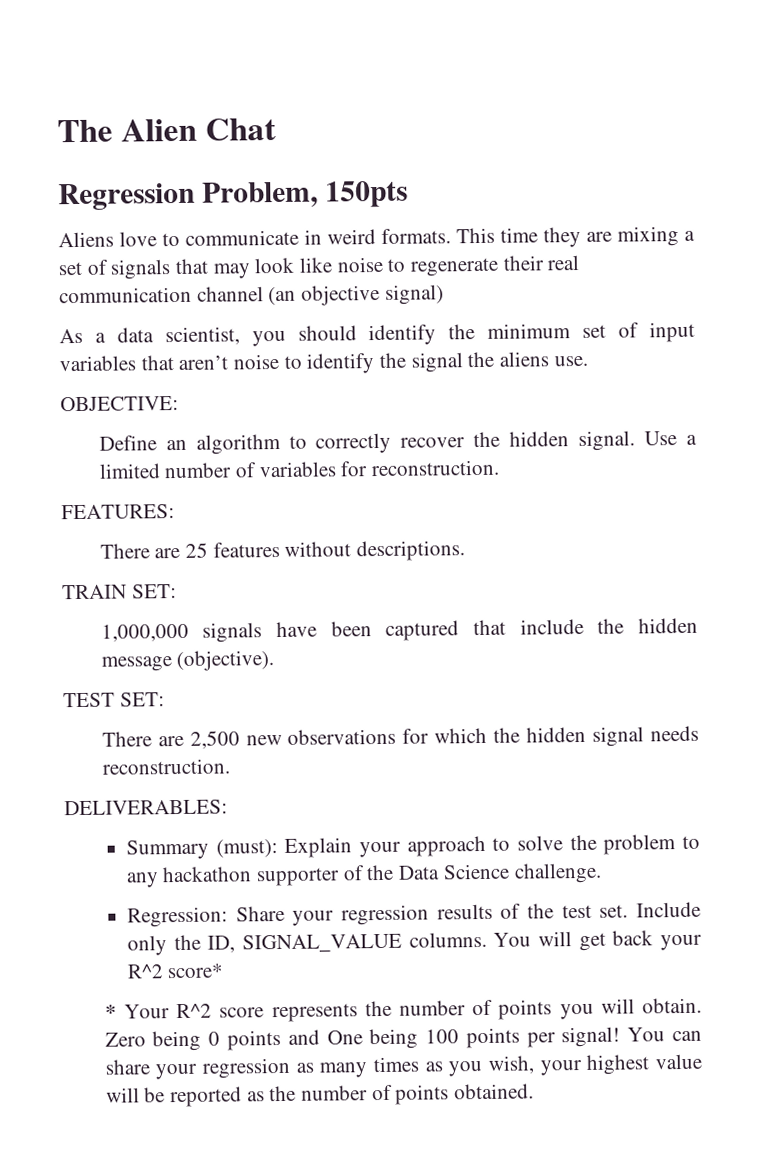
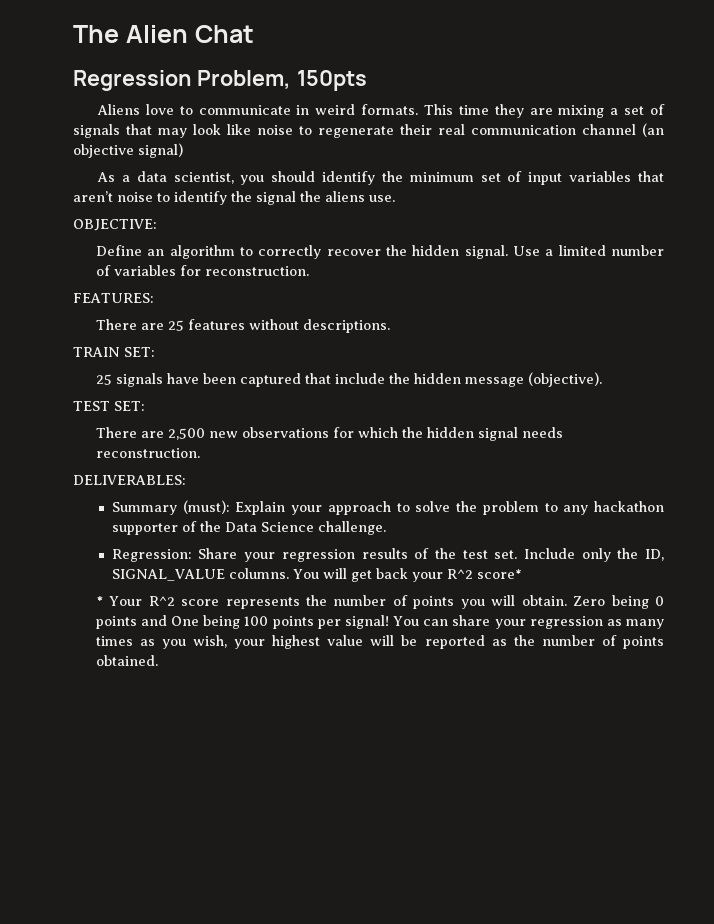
[100,623,189,642] 1,000,000 -> [95,374,112,385] 25

